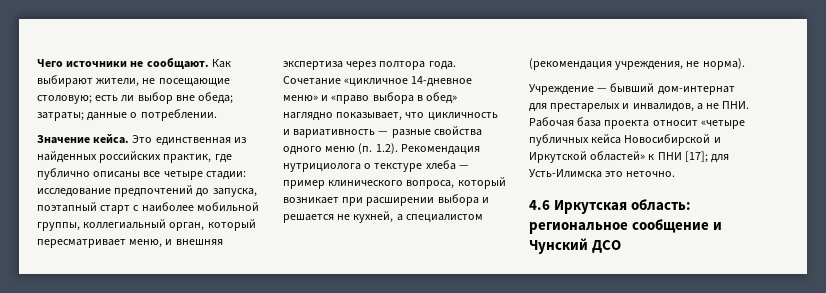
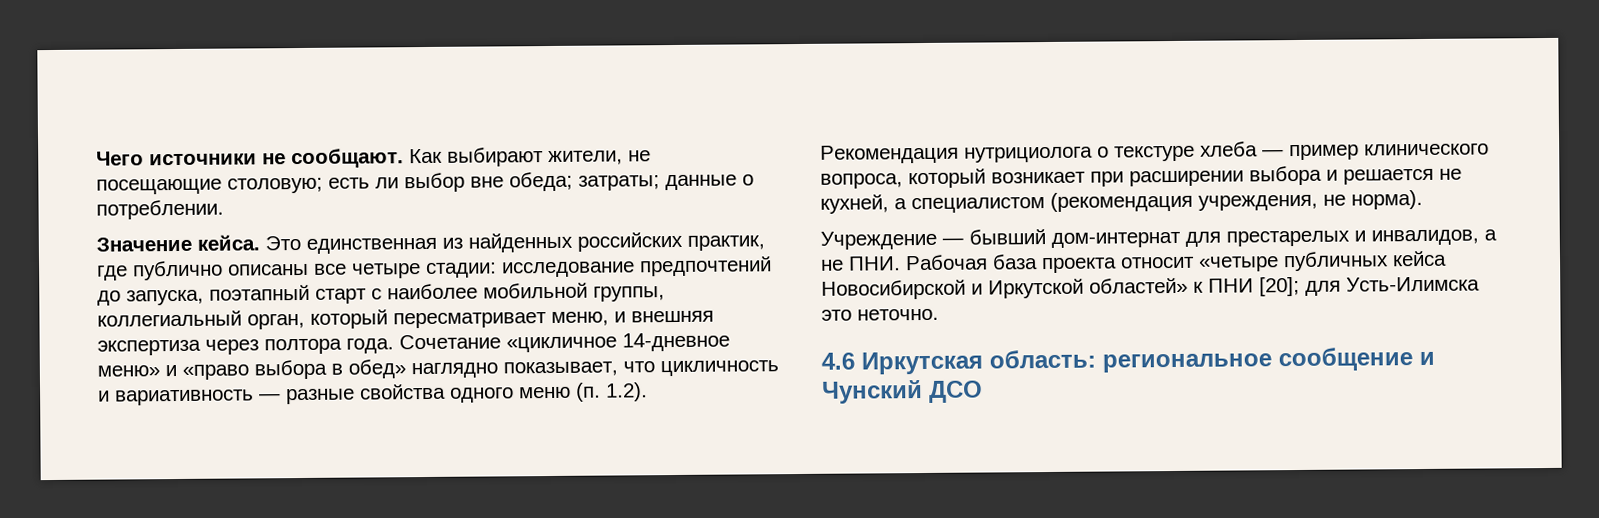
[684,151,708,163] [17]; -> [1259,276,1300,297] [20];

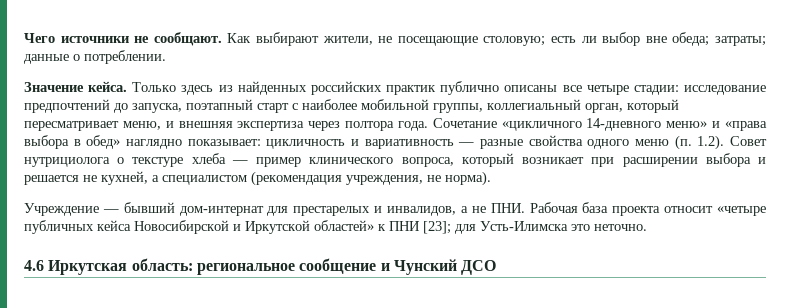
[265,236,437,254] Это единственная -> [132,82,214,95] Только здесь
[687,235,765,251] [97,265,128,281] практик, где -> [386,85,437,95] практик
[506,332,730,353] «цикличное 14-дневное -> [501,118,662,131] «цикличного 14-дневного
[182,364,249,380] «право -> [725,121,767,131] «права
[503,361,655,377] показывает, что -> [187,139,261,146] показывает:
[820,144,959,164] Рекомендация -> [729,136,767,146] Совет
[1259,276,1300,297] [20]; -> [423,221,451,234] [23];

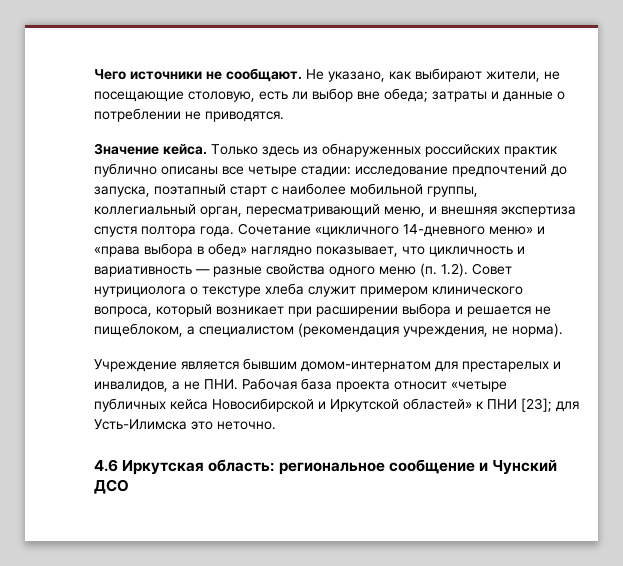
[227,33,252,43] Как -> [306,69,412,82] Не указано, как
[483,36,546,46] столовую; -> [188,91,255,102] столовую,
[715,36,767,46] [24,50,166,64] затраты; данные о потреблении. -> [432,91,565,102] [94,108,284,122] затраты и данные о потреблении не приводятся.
[237,81,307,95] найденных -> [322,143,421,157] обнаруженных
[627,99,679,113] [24,121,119,131] который пересматривает -> [246,204,380,217] пересматривающий
[308,121,341,131] через -> [94,226,137,237] спустя
[187,139,261,146] показывает: -> [316,246,425,257] показывает, что
[231,157,302,167] — пример -> [308,286,428,297] служит примером
[101,171,148,185] кухней, -> [94,323,183,337] пищеблоком,
[102,202,264,216] — бывший дом-интернат -> [181,358,431,372] является бывшим домом-интернатом

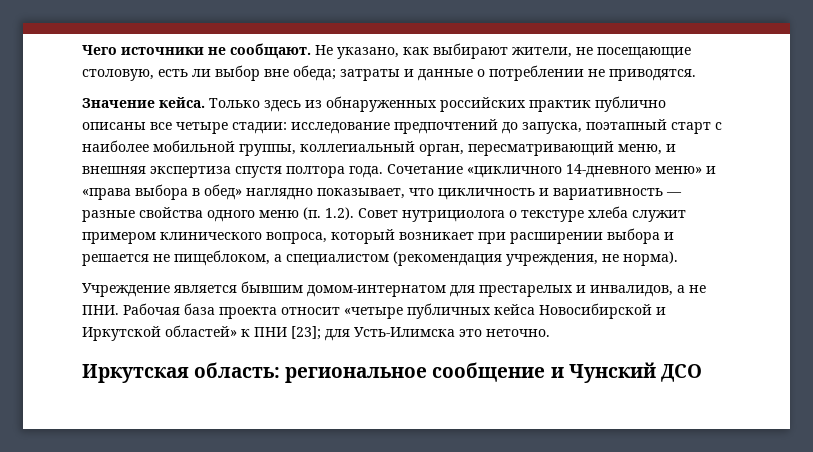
[94,459,118,472] 4.6 -> (550, 333) none

